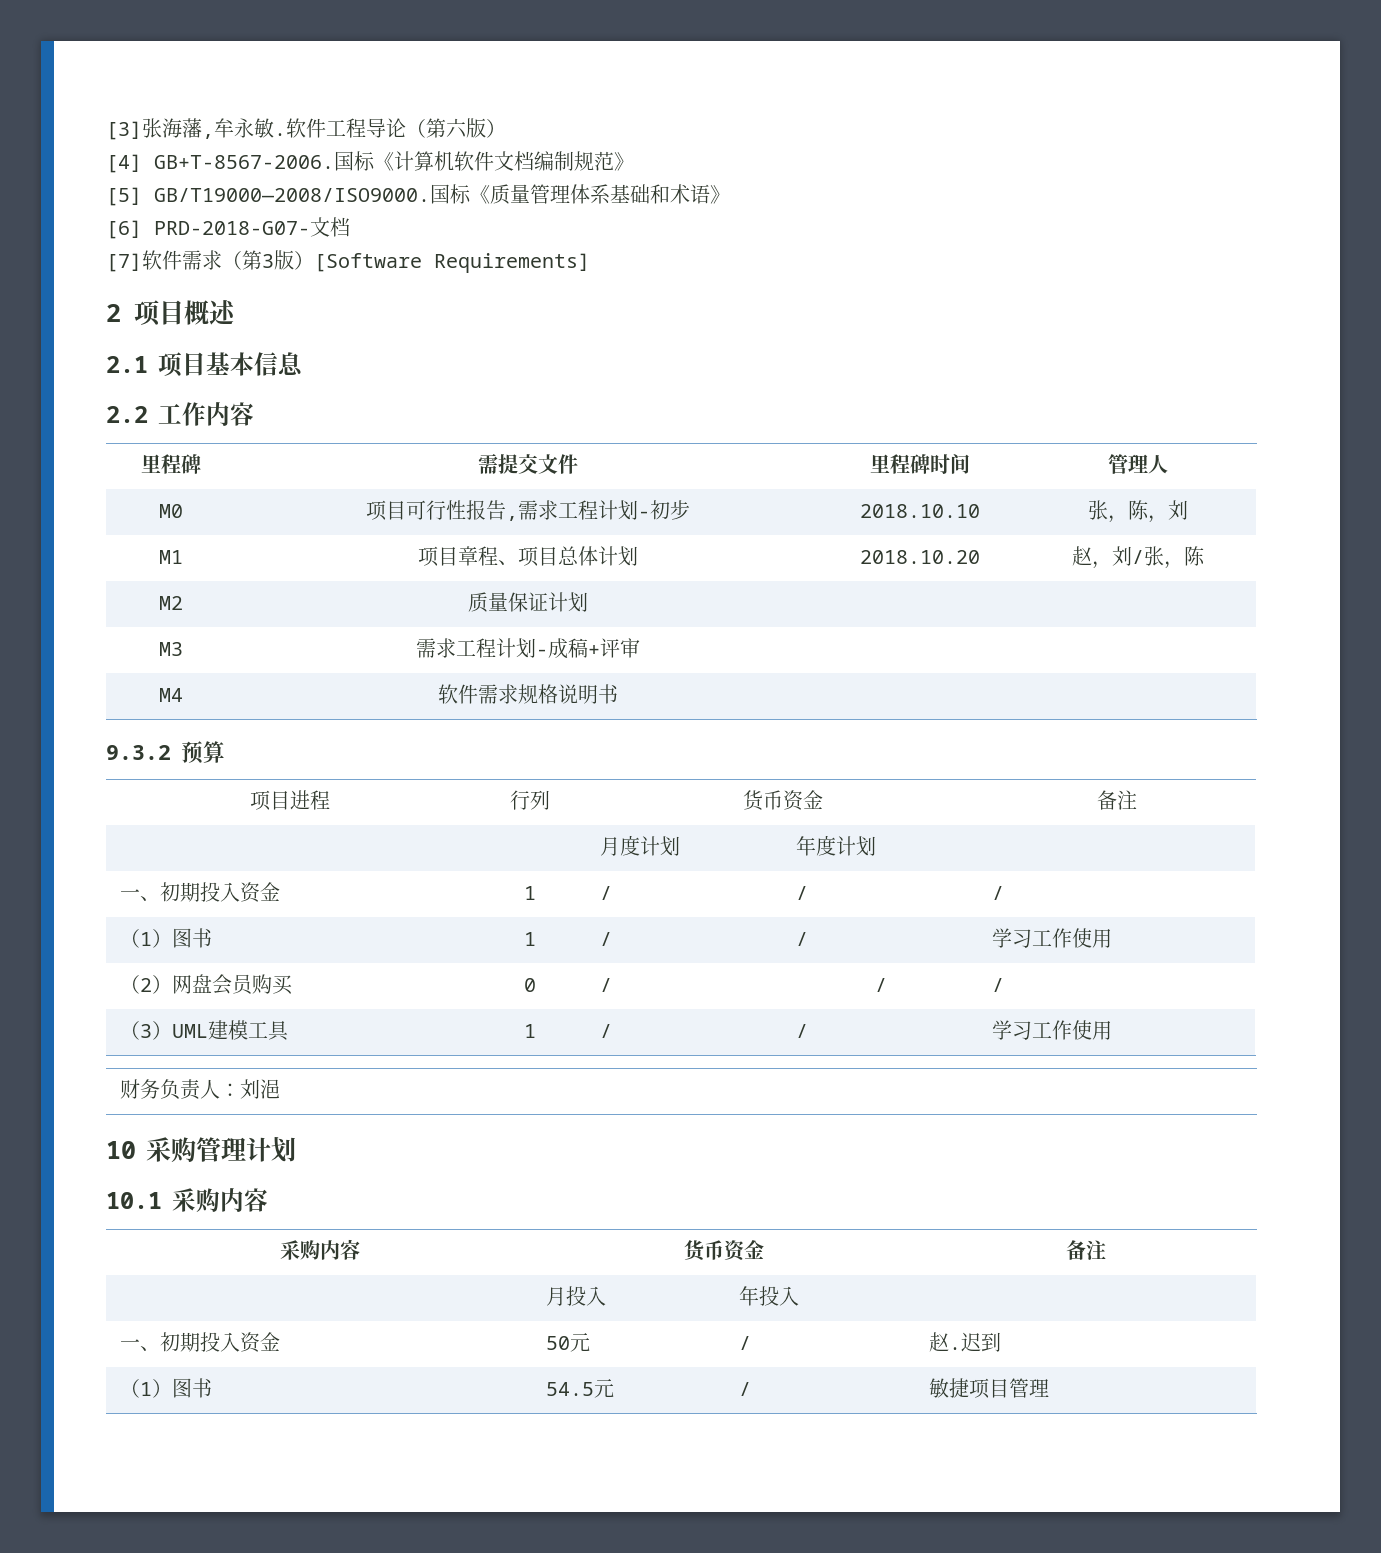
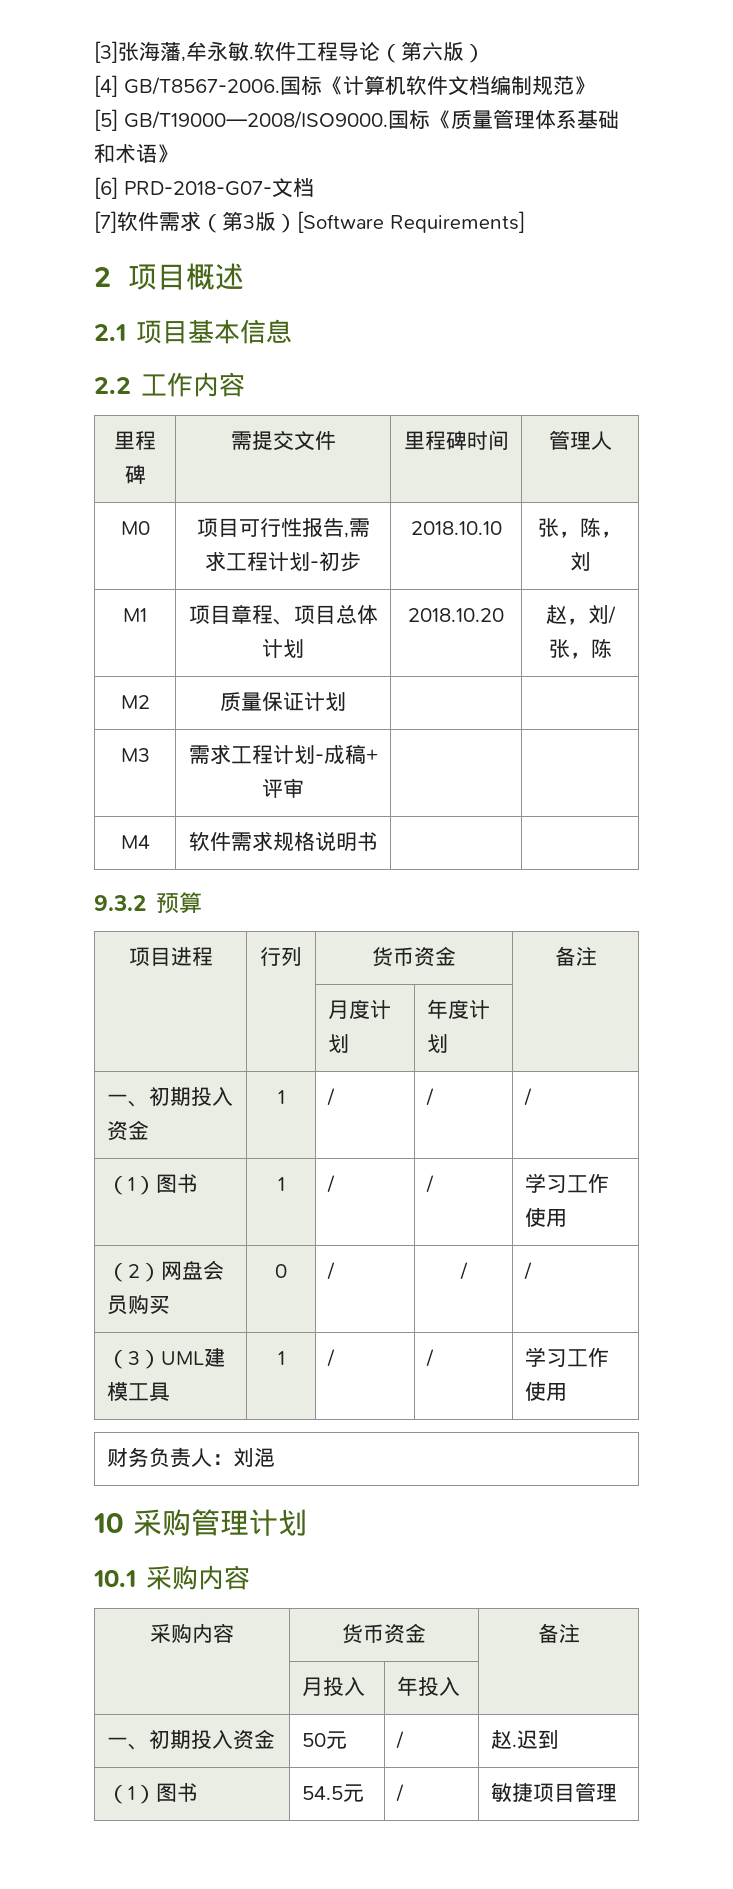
[154,155,334,169] GB+T-8567-2006. -> [123,77,280,95] GB/T8567-2006.

